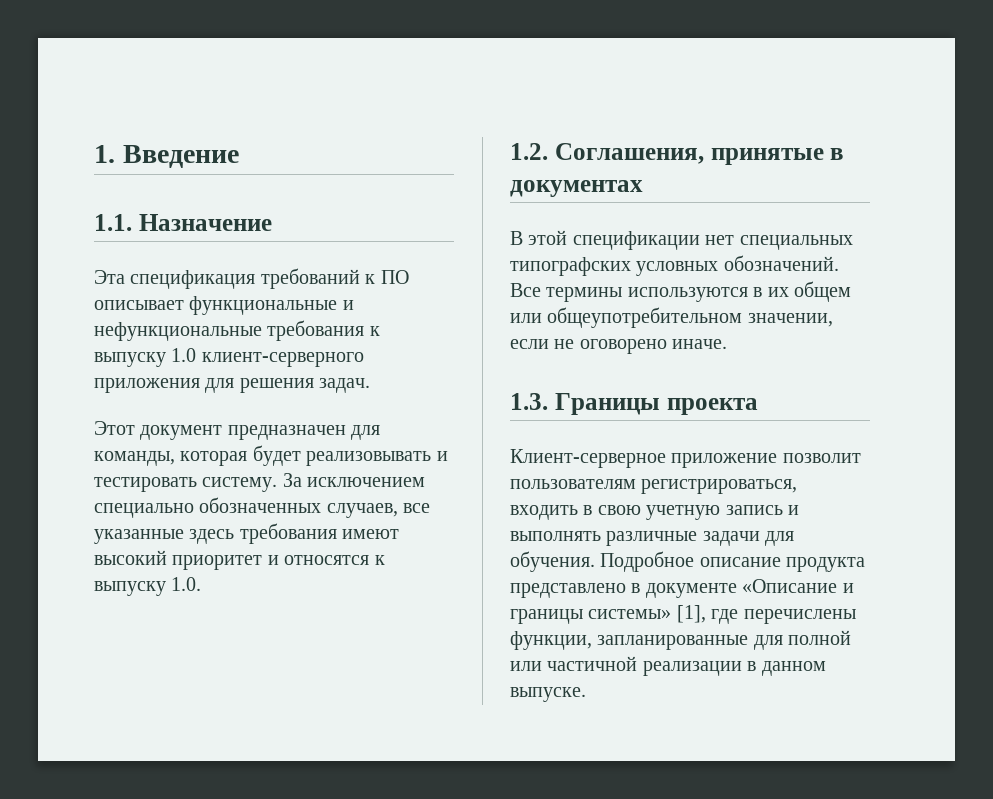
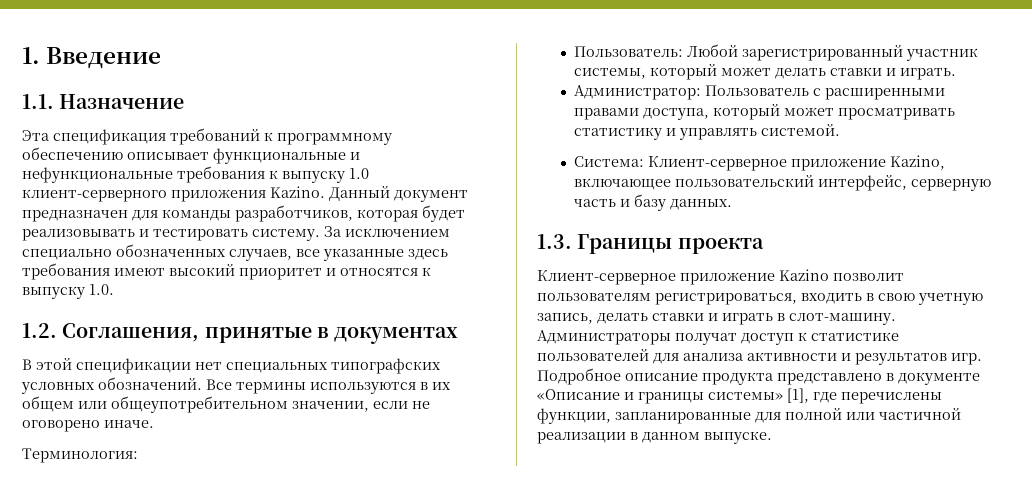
[380,270,409,284] ПО -> [277,133,392,145] [22,147,123,160] программному обеспечению
[205,378,371,393] [94,421,135,435] для решения задач. // Этот -> [270,186,390,201] Kazino. Данный
[94,451,175,466] команды, -> [162,205,353,222] команды разработчиков,
(728, 344) none -> [22,448,138,463] [574,44,979,61] [574,64,957,80] [574,85,946,100] [574,104,956,120] [574,124,841,140] [574,155,946,171] [574,175,992,191] [574,194,733,211] // Терминология: // Пользователь: Любой зарегистрированный участник системы, который может делать ставки и играть. // Администратор: Пользователь с расширенными правами доступа, который может просматривать статистику и управлять системой. // Система: Клиент-серверное приложение Kazino, включающее пользовательский интерфейс, серверную часть и базу данных.
(778, 460) none -> [779,269,829,281] Kazino
[725,505,799,515] [510,531,795,546] [510,551,595,572] запись и выполнять различные задачи для обучения. -> [537,312,896,325] [537,330,899,345] [537,349,982,365] запись, делать ставки и играть в слот-машину. Администраторы получат доступ к статистике пользователей для анализа активности и результатов игр.

